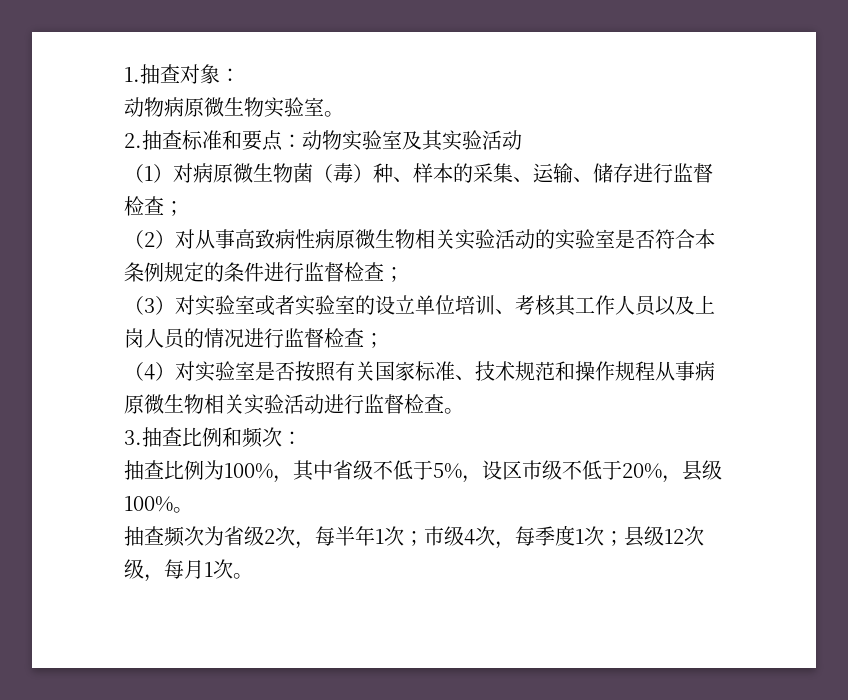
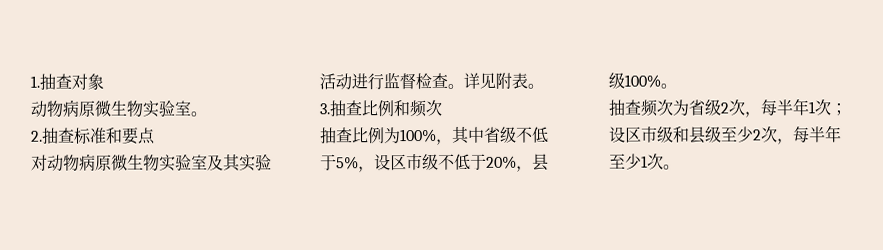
[220,68,240,82] ： -> (104, 81) none
[282,130,322,150] ：动 -> [31,153,144,172] // 对动物病原微生
[124,163,713,183] [124,196,184,216] [124,229,715,250] [124,262,404,282] [124,295,715,316] [124,328,384,349] [124,361,715,382] [124,394,324,415] // （1）对病原微生物菌（毒）种、样本的采集、运输、储存进行监督检查； // （2）对从事高致病性病原微生物相关实验活动的实验室是否符合本条例规定的条件进行监督检查； // （3）对实验室或者实验室的设立单位培训、考核其工作人员以及上岗人员的情况进行监督检查； // （4）对实验室是否按照有关国家标准、技术规范和操作规程从事病原微生物相关实验活动 -> (352, 82) none
(464, 411) none -> [463,72,544,90] 详见附表。
[282,431,302,445] ： -> (442, 108) none
[424,525,704,549] [124,559,204,582] 市级4次，每季度1次；县级12次级，每月 -> [609,125,842,145] [609,153,642,170] 设区市级和县级至少2次，每半年至少

